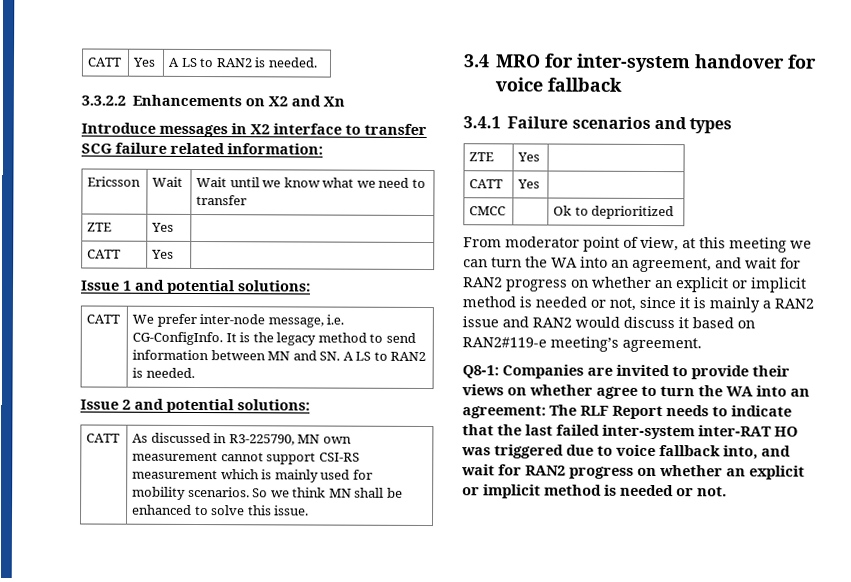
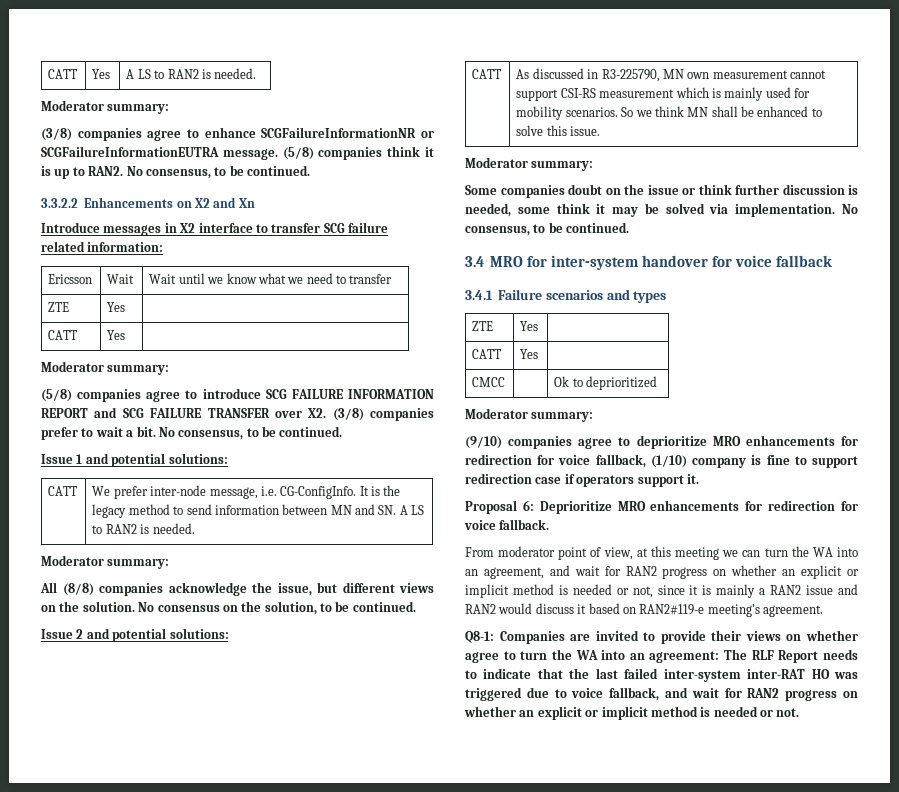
(318, 62) none -> [41,100,170,114] [41,127,434,141] [41,146,435,160] [41,165,310,179] // Moderator summary: // (3/8) companies agree to enhance SCGFailureInformationNR or SCGFailureInformationEUTRA message. (5/8) companies think it is up to RAN2. No consensus, to be continued.
(175, 254) none -> [41,361,170,375] [41,388,434,402] [41,407,434,421] [41,426,343,440] // Moderator summary: // (5/8) companies agree to introduce SCG FAILURE INFORMATION REPORT and SCG FAILURE TRANSFER over X2. (3/8) companies prefer to wait a bit. No consensus, to be continued.
(195, 372) none -> [41,555,170,569] [40,582,434,596] [41,601,416,615] // Moderator summary: // All (8/8) companies acknowledge the issue, but different views on the solution. No consensus on the solution, to be continued.
(310, 510) none -> [465,157,594,171] [465,184,858,198] [465,203,858,217] [465,222,630,236] // Moderator summary: // Some companies doubt on the issue or think further discussion is needed, some think it may be solved via implementation. No consensus, to be continued.
(675, 212) none -> [465,408,594,422] [465,435,858,449] [465,454,858,468] [465,473,699,487] [465,500,858,514] [464,519,550,530] // Moderator summary: // (9/10) companies agree to deprioritize MRO enhancements for redirection for voice fallback, (1/10) company is fine to support redirection case if operators support it. // Proposal 6: Deprioritize MRO enhancements for redirection for voice fallback.
[659,445,758,460] fallback into, -> [609,687,660,701] fallback,

